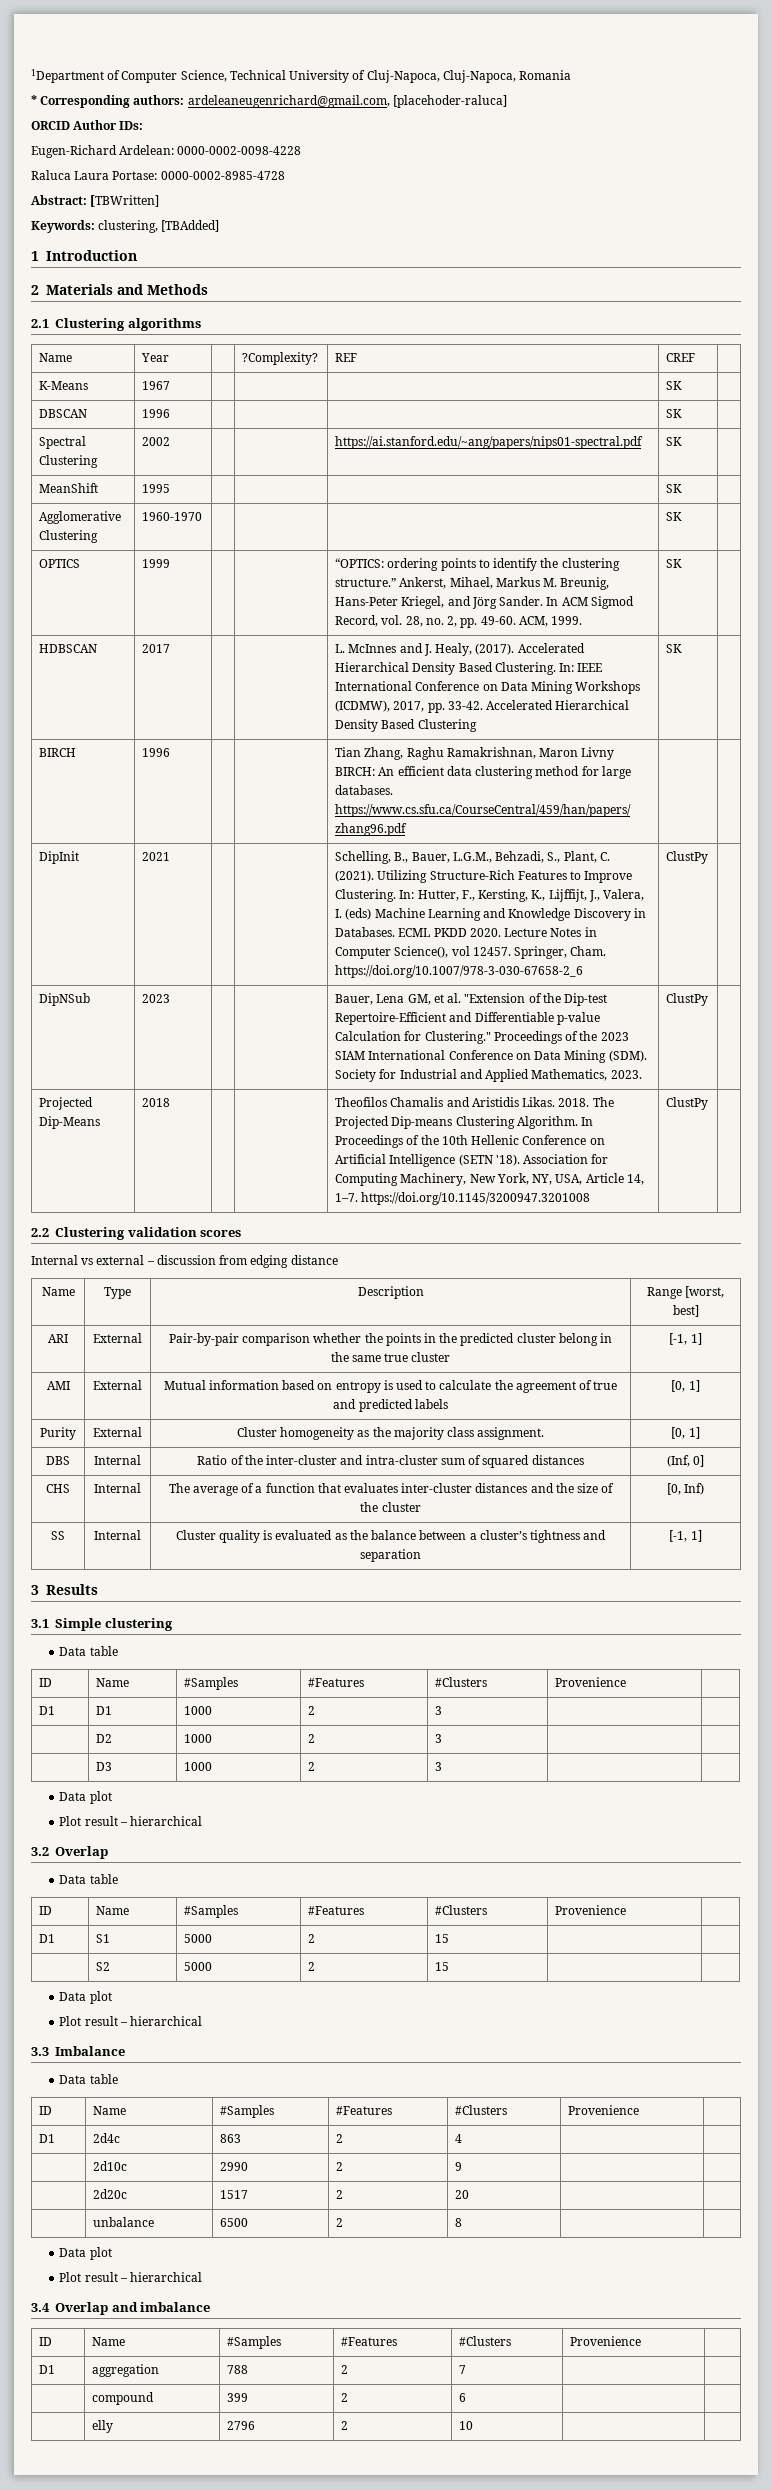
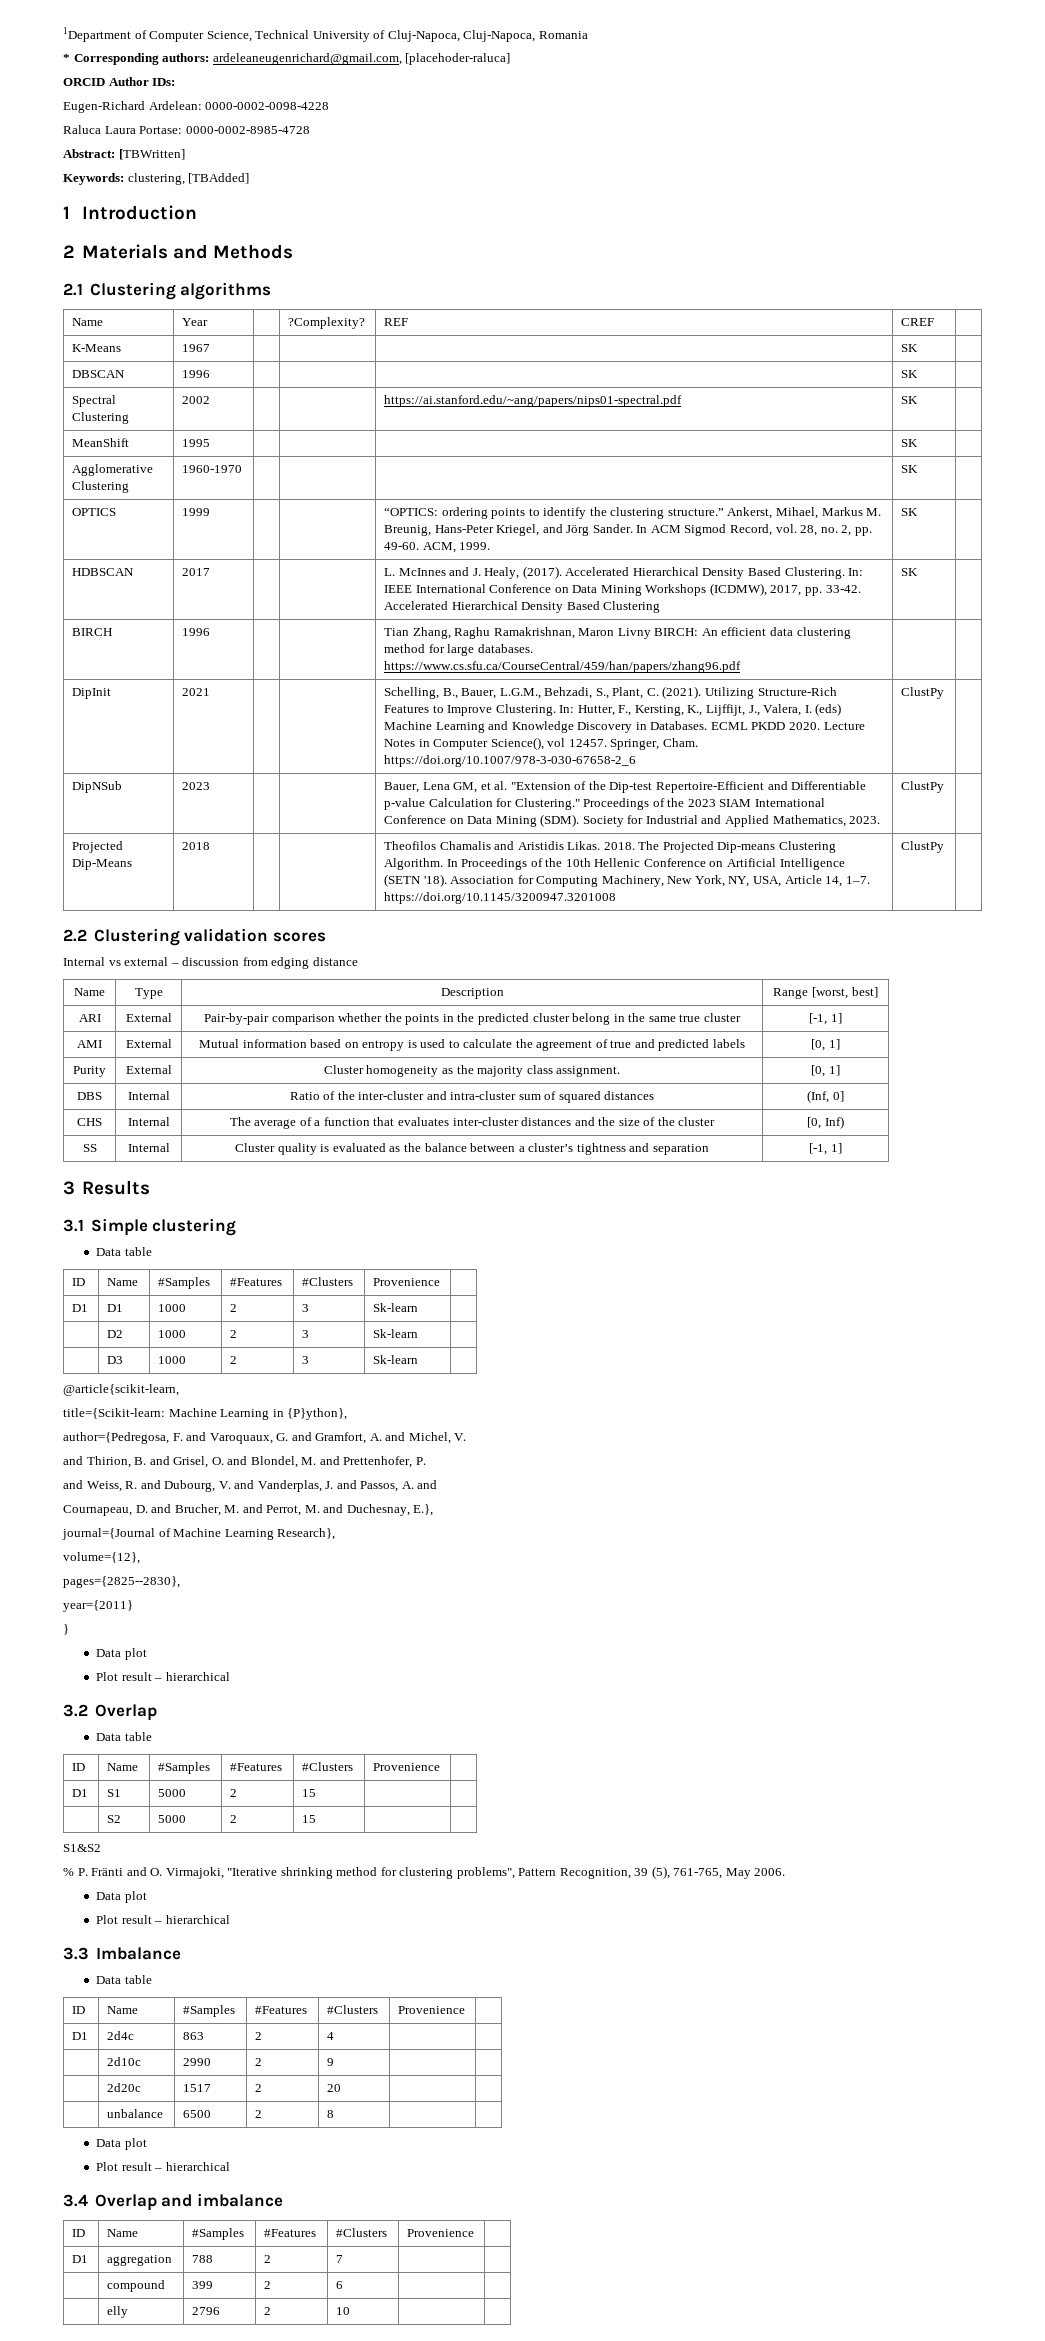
(443, 1710) none -> [373,1303,419,1312] Sk-learn
(443, 1738) none -> [373,1329,419,1338] Sk-learn
(443, 1766) | -> [373,1355,419,1364] [63,1384,179,1396] [63,1408,348,1420] [63,1432,467,1444] [63,1456,426,1468] [63,1480,438,1492] [63,1504,434,1516] [62,1528,336,1540] [63,1552,140,1564] [63,1576,180,1588] [63,1600,133,1612] [63,1624,69,1635] Sk-learn | // @article{scikit-learn, // title={Scikit-learn: Machine Learning in {P}ython}, // author={Pedregosa, F. and Varoquaux, G. and Gramfort, A. and Michel, V. // and Thirion, B. and Grisel, O. and Blondel, M. and Prettenhofer, P. // and Weiss, R. and Dubourg, V. and Vanderplas, J. and Passos, A. and // Cournapeau, D. and Brucher, M. and Perrot, M. and Duchesnay, E.}, // journal={Journal of Machine Learning Research}, // volume={12}, // pages={2825--2830}, // year={2011} // }
(450, 1966) none -> [63,1844,101,1852] [63,1866,786,1879] // S1&S2 // % P. Fränti and O. Virmajoki, "Iterative shrinking method for clustering problems", Pattern Recognition, 39 (5), 761-765, May 2006.

